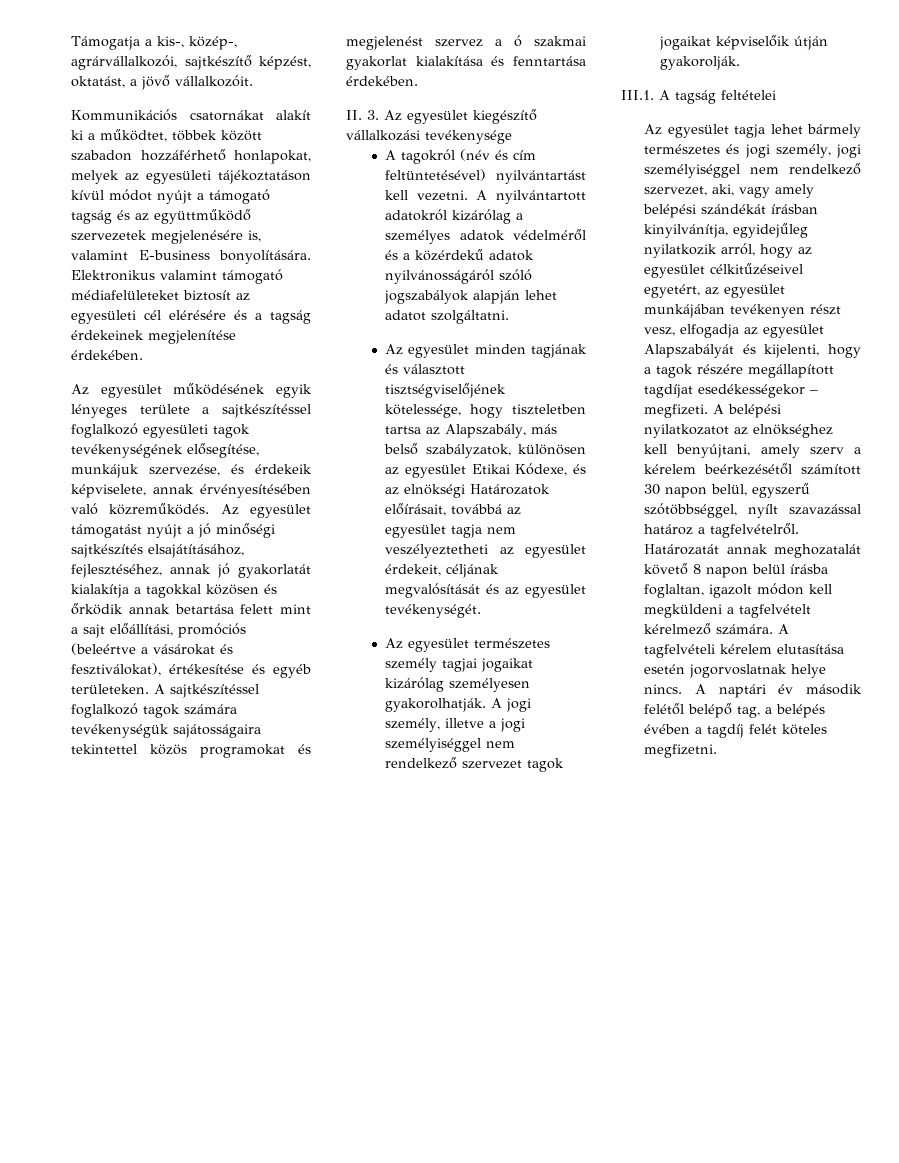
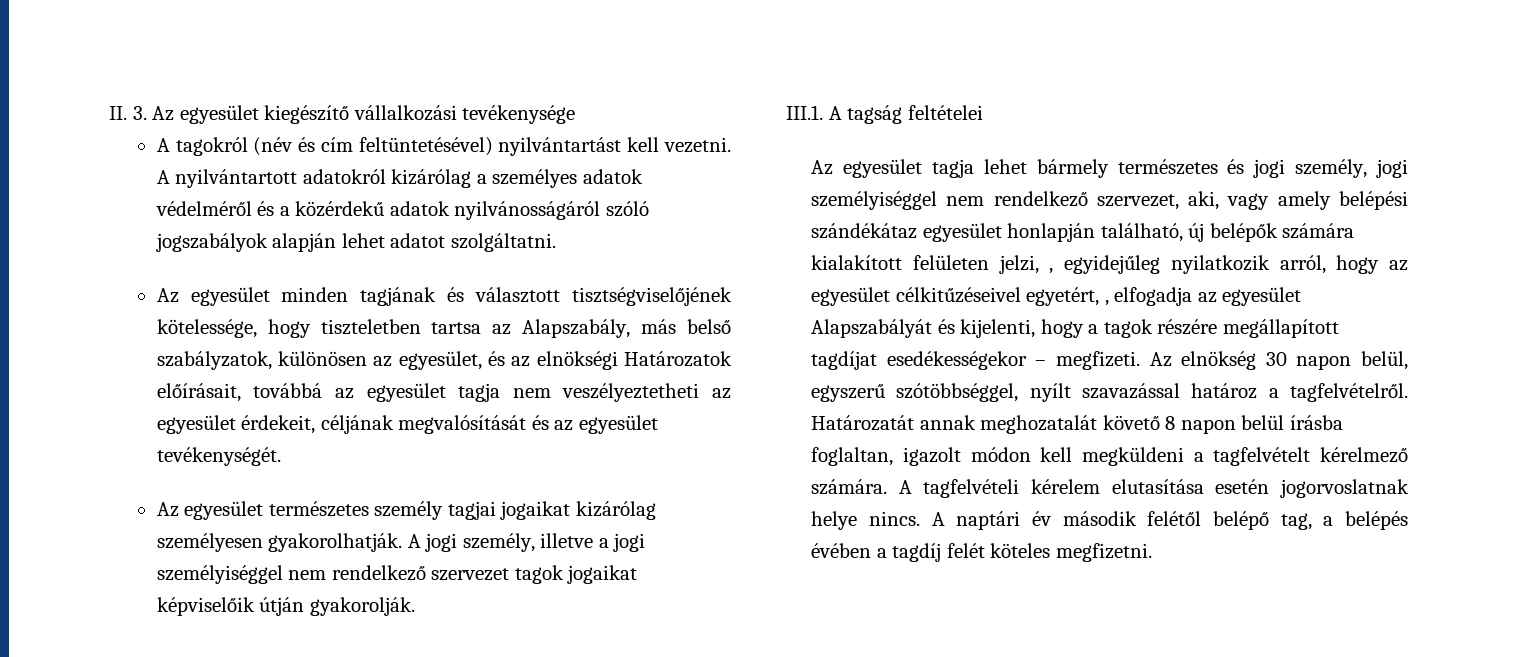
[71,36,237,50] [71,55,311,70] [71,75,253,90] [71,109,311,121] [71,129,262,142] [71,149,311,164] [71,170,311,184] [71,189,270,204] [71,209,251,224] [71,230,261,244] [71,250,311,264] [71,269,283,284] [71,290,250,301] [71,310,311,324] [71,330,236,344] [71,350,143,360] [71,383,312,398] [71,404,311,418] [71,423,250,438] [71,443,259,458] [71,464,312,478] [71,484,311,498] [71,503,311,518] [71,523,275,538] [71,544,244,558] [71,563,311,578] [71,584,277,598] [71,603,311,615] [71,623,246,638] [71,643,233,655] [71,663,311,678] [71,684,259,698] [71,703,237,718] [71,724,261,738] [71,744,311,758] [346,35,586,50] [346,56,586,70] [346,76,418,86] Támogatja a kis-, közép-, agrárvállalkozói, sajtkészítő képzést, oktatást, a jövő vállalkozóit. // Kommunikációs csatornákat alakít ki a működtet, többek között szabadon hozzáférhető honlapokat, melyek az egyesületi tájékoztatáson kívül módot nyújt a támogató tagság és az együttműködő szervezetek megjelenésére is, valamint E-business bonyolítására. Elektronikus valamint támogató médiafelületeket biztosít az egyesületi cél elérésére és a tagság érdekeinek megjelenítése érdekében. // Az egyesület működésének egyik lényeges területe a sajtkészítéssel foglalkozó egyesületi tagok tevékenységének elősegítése, munkájuk szervezése, és érdekeik képviselete, annak érvényesítésében való közreműködés. Az egyesület támogatást nyújt a jó minőségi sajtkészítés elsajátításához, fejlesztéséhez, annak jó gyakorlatát kialakítja a tagokkal közösen és őrködik annak betartása felett mint a sajt előállítási, promóciós (beleértve a vásárokat és fesztiválokat), értékesítése és egyéb területeken. A sajtkészítéssel foglalkozó tagok számára tevékenységük sajátosságaira tekintettel közös programokat és megjelenést szervez a ó szakmai gyakorlat kialakítása és fenntartása érdekében. // -> (109, 113) none
[404,463,568,478] egyesület Etikai Kódexe, -> [398,351,482,370] egyesület,
[701,204,819,215] [644,224,729,238] szándékát írásban kinyilvánítja, -> [811,223,1355,242] [811,255,1054,274] szándékátaz egyesület honlapján található, új belépők számára kialakított felületen jelzi, ,
[705,284,786,298] [644,304,842,318] [644,327,676,336] az egyesület munkájában tevékenyen részt vesz, -> [1104,300,1109,306] ,
[713,404,782,418] [644,424,834,438] [644,444,861,458] [644,463,861,475] A belépési nyilatkozatot az elnökséghez kell benyújtani, amely szerv a kérelem beérkezésétől számított -> [1149,351,1257,370] Az elnökség

